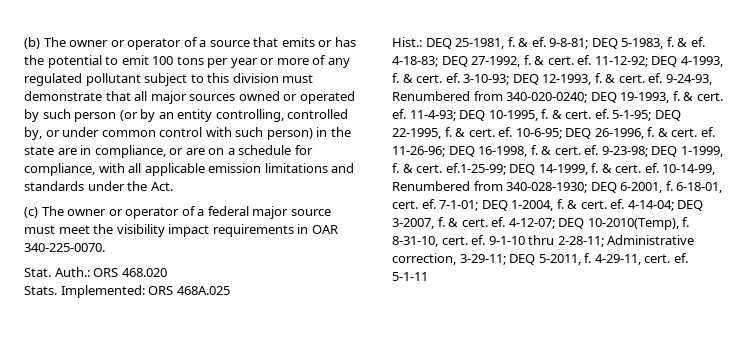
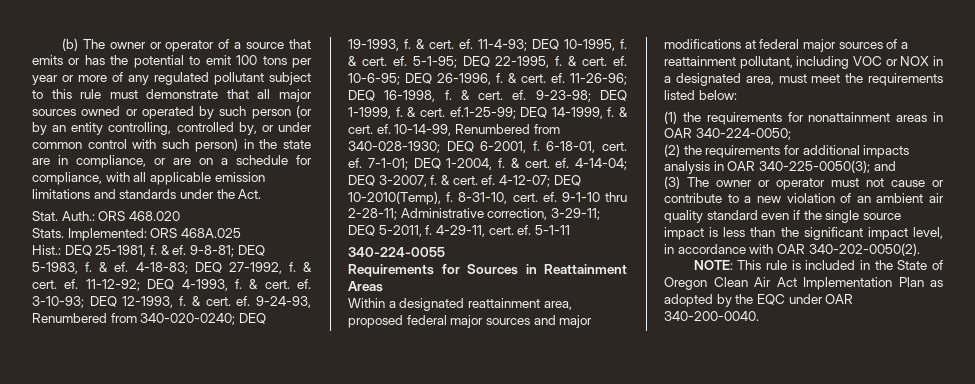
[232,73,279,83] division -> [80,89,102,99] rule
[24,206,331,219] [24,224,338,237] [24,243,105,252] // (c) The owner or operator of a federal major source must meet the visibility impact requirements in OAR 340-225-0070. -> (262, 194) none
(428, 276) none -> [348,247,445,257] [348,264,627,277] [348,281,383,292] [348,298,572,311] [348,315,593,328] [664,39,908,52] [664,56,943,69] [664,73,943,86] [664,90,737,100] [664,111,943,125] [664,128,791,140] [664,144,910,158] [664,160,896,174] [664,176,944,190] [664,193,944,203] [664,210,901,223] [664,227,943,240] [664,243,920,256] [693,260,943,270] [664,277,943,290] [664,294,854,307] [664,311,759,321] // 340-224-0055 // Requirements for Sources in Reattainment Areas // Within a designated reattainment area, proposed federal major sources and major modifications at federal major sources of a reattainment pollutant, including VOC or NOX in a designated area, must meet the requirements listed below: // (1) the requirements for nonattainment areas in OAR 340-224-0050; // (2) the requirements for additional impacts analysis in OAR 340-225-0050(3); and // (3) The owner or operator must not cause or contribute to a new violation of an ambient air quality standard even if the single source impact is less than the significant impact level, in accordance with OAR 340-202-0050(2). // NOTE: This rule is included in the State of Oregon Clean Air Act Implementation Plan as adopted by the EQC under OAR 340-200-0040.

